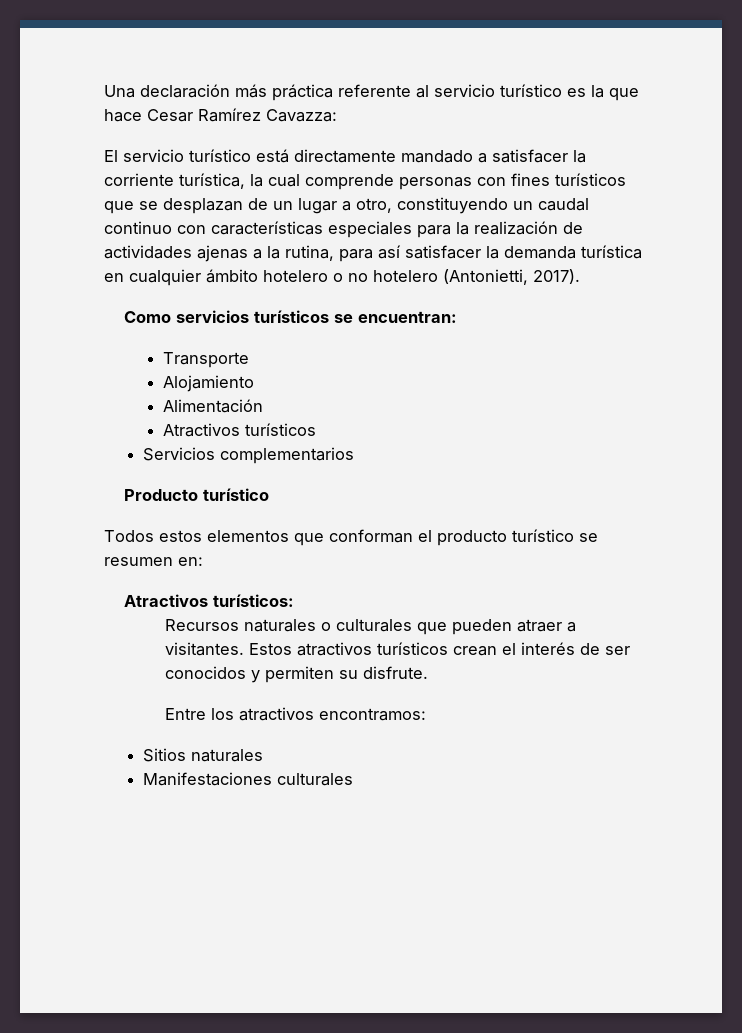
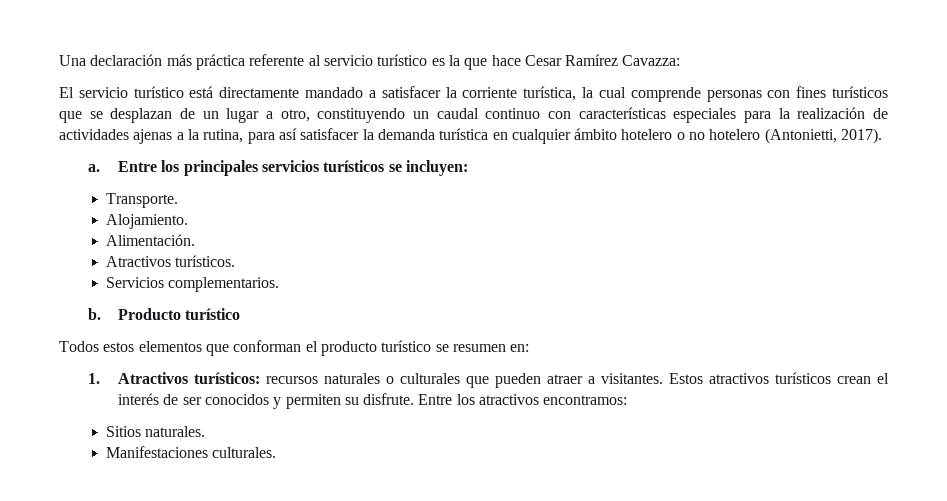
[124,310,458,323] [163,352,250,368] [163,375,255,392] [163,399,264,413] [163,423,317,437] Como servicios turísticos se encuentran: // Transporte // Alojamiento // Alimentación // Atractivos turísticos -> [88,160,468,176] [106,193,179,208] [106,214,189,229] [106,234,196,246] [106,255,236,267] a. Entre los principales servicios turísticos se incluyen: // Transporte. // Alojamiento. // Alimentación. // Atractivos turísticos.
[219,447,354,464] complementarios // -> [168,277,280,292] [88,308,102,320] complementarios. // b.
(203, 561) none -> [88,373,101,384] 1.
[165,619,240,631] // Recursos -> [265,376,318,384] recursos
(429, 672) // -> (415, 399) none
[190,749,263,762] naturales -> [145,426,206,437] naturales.
[276,773,353,786] culturales -> [212,447,277,458] culturales.

